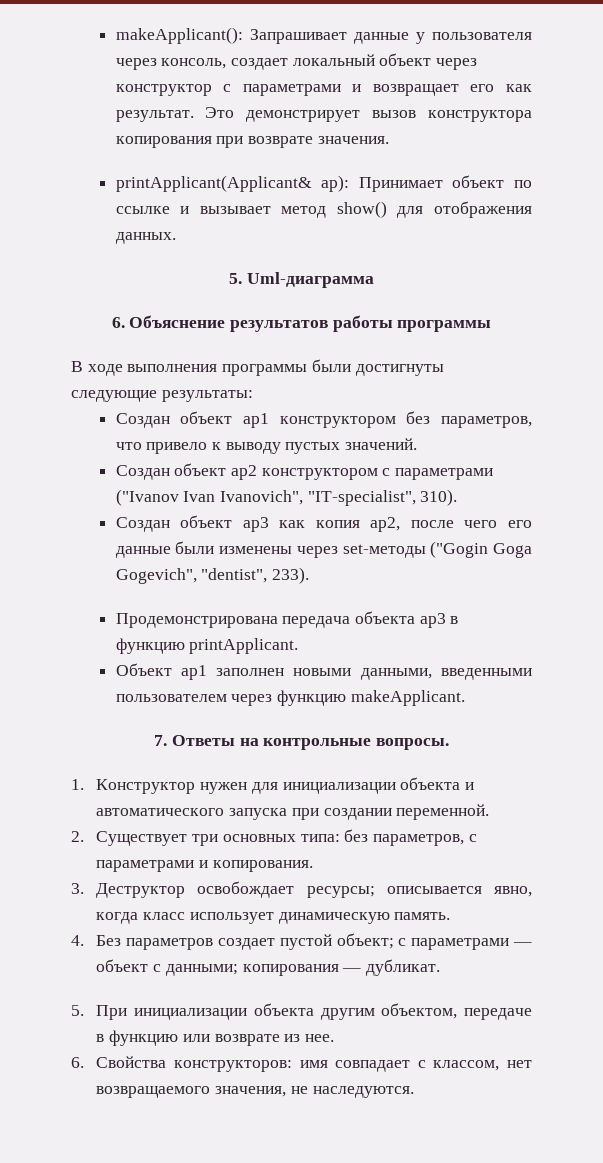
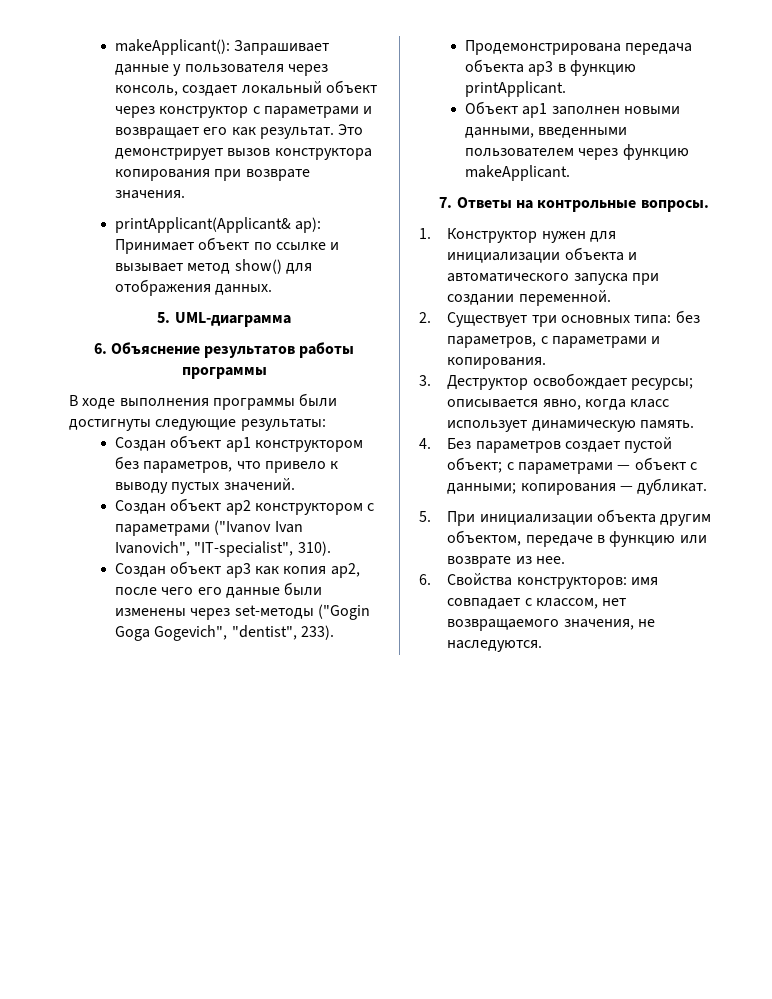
[246,272,374,288] Uml-диаграмма -> [174,312,291,327] UML-диаграмма

